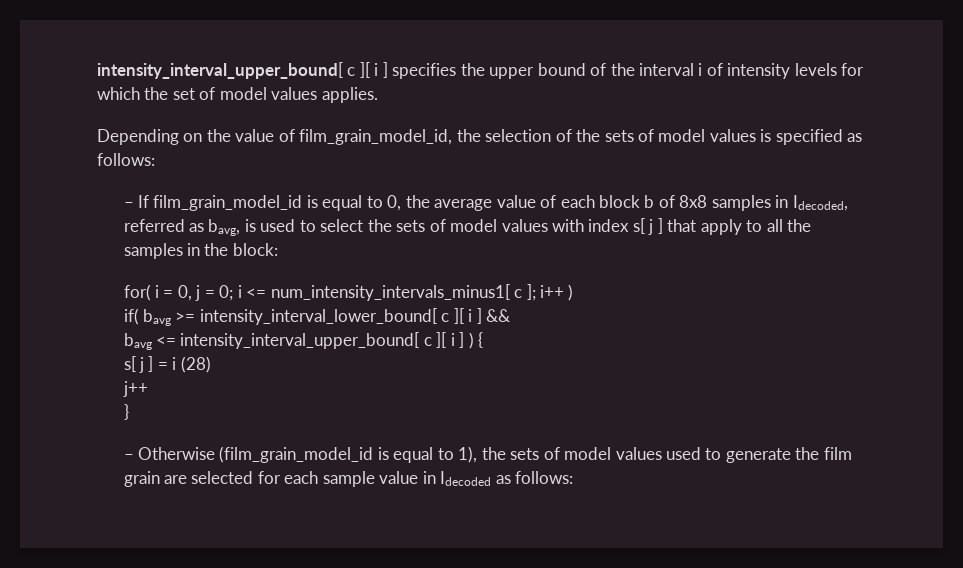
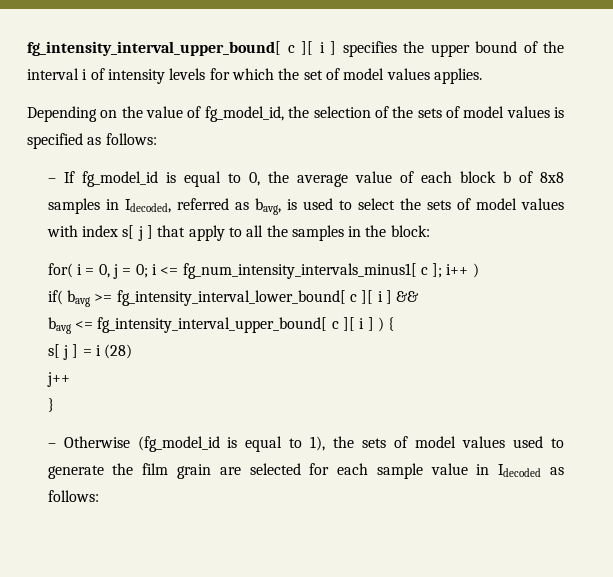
[97,62,343,79] intensity_interval_upper_bound[ -> [27,41,281,56] fg_intensity_interval_upper_bound[
[299,129,453,145] film_grain_model_id, -> [204,106,284,122] fg_model_id,
[153,195,303,211] film_grain_model_id -> [81,171,158,187] fg_model_id
[270,284,510,301] num_intensity_intervals_minus1[ -> [182,263,417,279] fg_num_intensity_intervals_minus1[
[199,308,437,325] intensity_interval_lower_bound[ -> [116,290,346,306] fg_intensity_interval_lower_bound[
[180,332,420,349] intensity_interval_upper_bound[ -> [97,317,328,333] fg_intensity_interval_upper_bound[
[219,446,374,463] (film_grain_model_id -> [137,436,220,452] (fg_model_id

